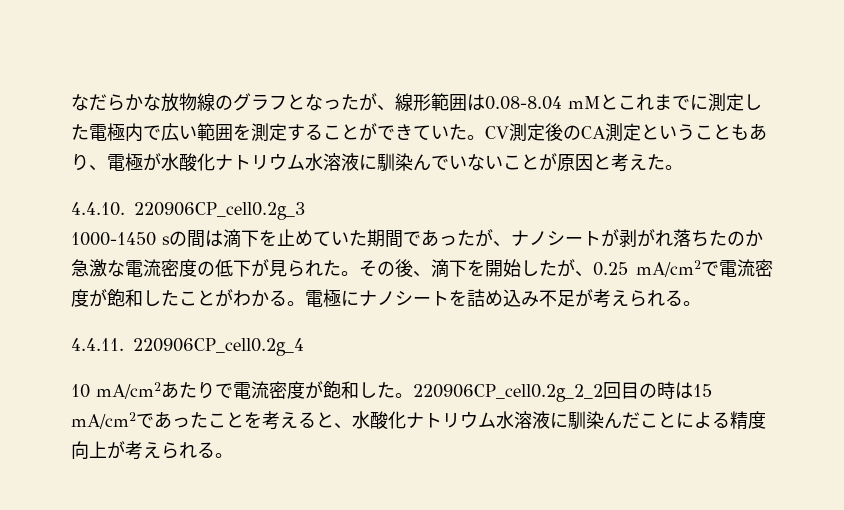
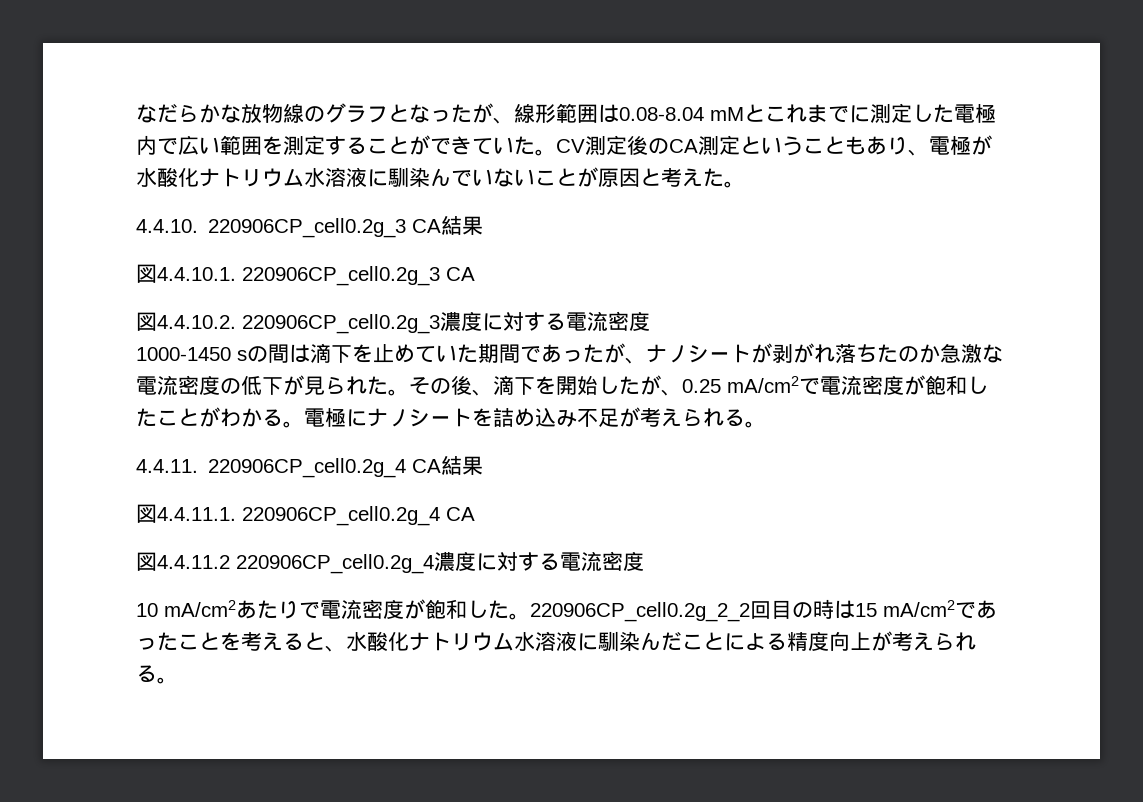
(305, 211) none -> [412,216,484,235] [136,264,475,286] [136,311,650,334] CA結果 // 図4.4.10.1. 220906CP_cell0.2g_3 CA // 図4.4.10.2. 220906CP_cell0.2g_3濃度に対する電流密度
(304, 347) none -> [412,456,484,475] [136,504,475,526] [136,551,644,574] CA結果 // 図4.4.11.1. 220906CP_cell0.2g_4 CA // 図4.4.11.2 220906CP_cell0.2g_4濃度に対する電流密度

